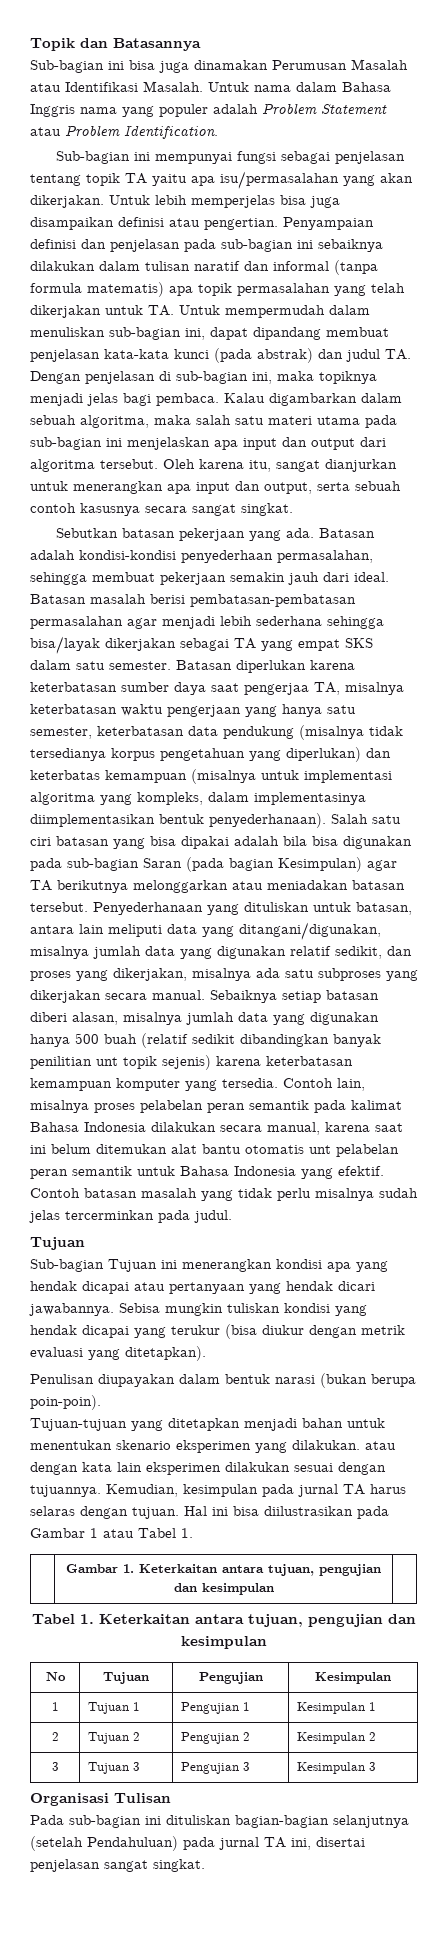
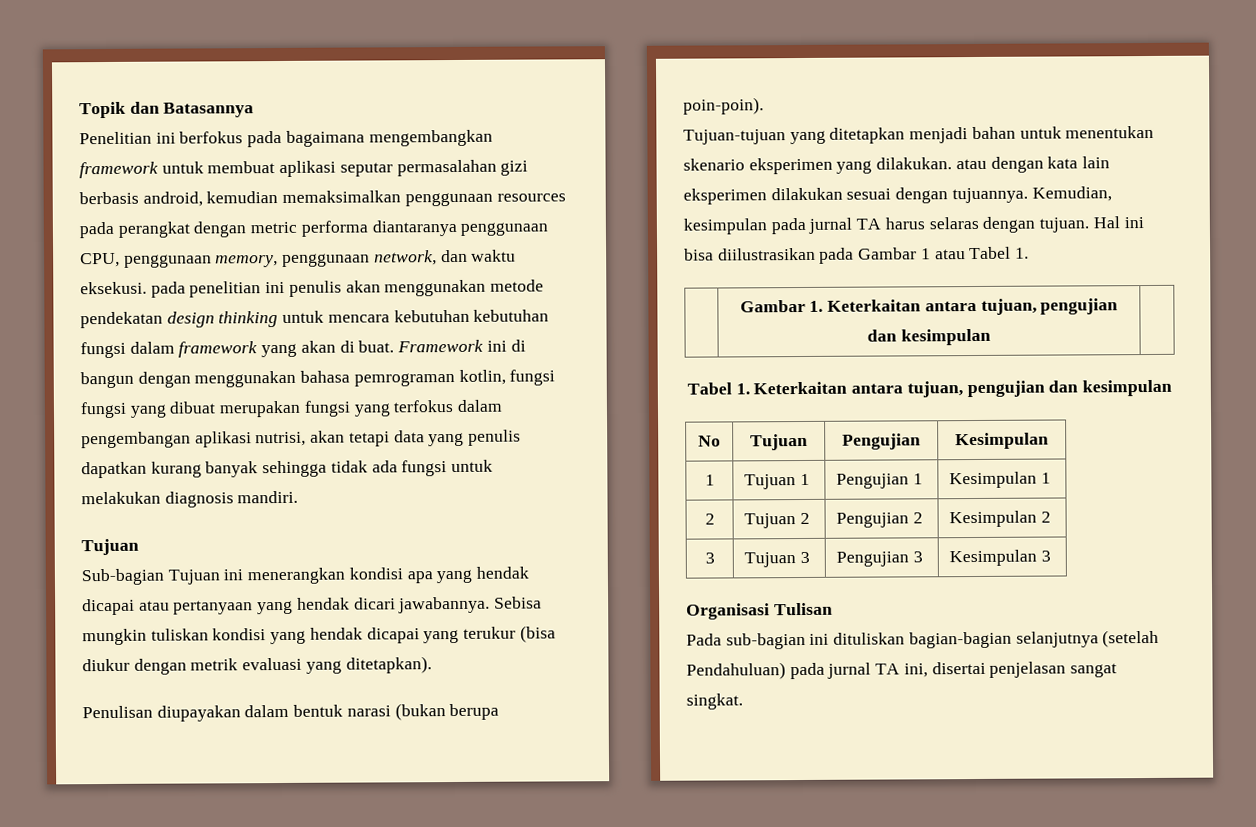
[30,59,408,73] [30,81,391,92] [30,103,387,117] [30,125,218,139] [55,151,405,164] [30,171,413,189] [30,195,340,208] [30,217,374,230] [30,239,383,252] [30,260,378,275] [30,282,405,297] [30,305,370,318] [30,327,389,340] [30,348,411,363] [30,371,377,384] [30,393,402,406] [30,415,397,428] [30,437,386,450] [30,459,397,472] [30,481,401,494] [30,503,293,516] [55,528,375,541] [30,550,373,563] [30,572,389,585] [30,594,356,607] [30,616,384,629] [30,636,373,654] [30,660,355,673] [30,682,404,695] [30,704,356,717] [30,725,403,740] [30,747,391,762] [30,769,392,784] [30,792,366,805] [30,813,401,828] [30,836,412,849] [30,857,397,872] [30,880,405,893] [30,902,412,915] [30,922,381,940] [30,946,412,959] [30,968,418,981] [30,990,379,1003] [30,1012,379,1025] [30,1033,381,1048] [30,1055,353,1070] [30,1078,365,1091] [30,1100,402,1113] [30,1122,403,1135] [30,1144,399,1157] [30,1166,384,1179] [30,1188,418,1201] [29,1210,232,1223] Sub-bagian ini bisa juga dinamakan Perumusan Masalah atau Identifikasi Masalah. Untuk nama dalam Bahasa Inggris nama yang populer adalah Problem Statement atau Problem Identification. // Sub-bagian ini mempunyai fungsi sebagai penjelasan tentang topik TA yaitu apa isu/permasalahan yang akan dikerjakan. Untuk lebih memperjelas bisa juga disampaikan definisi atau pengertian. Penyampaian definisi dan penjelasan pada sub-bagian ini sebaiknya dilakukan dalam tulisan naratif dan informal (tanpa formula matematis) apa topik permasalahan yang telah dikerjakan untuk TA. Untuk mempermudah dalam menuliskan sub-bagian ini, dapat dipandang membuat penjelasan kata-kata kunci (pada abstrak) dan judul TA. Dengan penjelasan di sub-bagian ini, maka topiknya menjadi jelas bagi pembaca. Kalau digambarkan dalam sebuah algoritma, maka salah satu materi utama pada sub-bagian ini menjelaskan apa input dan output dari algoritma tersebut. Oleh karena itu, sangat dianjurkan untuk menerangkan apa input dan output, serta sebuah contoh kasusnya secara sangat singkat. // Sebutkan batasan pekerjaan yang ada. Batasan adalah kondisi-kondisi penyederhaan permasalahan, sehingga membuat pekerjaan semakin jauh dari ideal. Batasan masalah berisi pembatasan-pembatasan permasalahan agar menjadi lebih sederhana sehingga bisa/layak dikerjakan sebagai TA yang empat SKS dalam satu semester. Batasan diperlukan karena keterbatasan sumber daya saat pengerjaa TA, misalnya keterbatasan waktu pengerjaan yang hanya satu semester, keterbatasan data pendukung (misalnya tidak tersedianya korpus pengetahuan yang diperlukan) dan keterbatas kemampuan (misalnya untuk implementasi algoritma yang kompleks, dalam implementasinya diimplementasikan bentuk penyederhanaan). Salah satu ciri batasan yang bisa dipakai adalah bila bisa digunakan pada sub-bagian Saran (pada bagian Kesimpulan) agar TA berikutnya melonggarkan atau meniadakan batasan tersebut. Penyederhanaan yang dituliskan untuk batasan, antara lain meliputi data yang ditangani/digunakan, misalnya jumlah data yang digunakan relatif sedikit, dan proses yang dikerjakan, misalnya ada satu subproses yang dikerjakan secara manual. Sebaiknya setiap batasan diberi alasan, misalnya jumlah data yang digunakan hanya 500 buah (relatif sedikit dibandingkan banyak penilitian unt topik sejenis) karena keterbatasan kemampuan komputer yang tersedia. Contoh lain, misalnya proses pelabelan peran semantik pada kalimat Bahasa Indonesia dilakukan secara manual, karena saat ini belum ditemukan alat bantu otomatis unt pelabelan peran semantik untuk Bahasa Indonesia yang efektif. Contoh batasan masalah yang tidak perlu misalnya sudah jelas tercerminkan pada judul. -> [79,129,493,148] [79,159,529,179] [79,190,566,207] [79,219,549,239] [80,249,517,268] [80,279,545,298] [80,309,550,329] [80,339,526,359] [80,369,556,389] [80,399,503,419] [81,429,522,449] [81,459,494,479] [81,490,299,508] Penelitian ini berfokus pada bagaimana mengembangkan framework untuk membuat aplikasi seputar permasalahan gizi berbasis android, kemudian memaksimalkan penggunaan resources pada perangkat dengan metric performa diantaranya penggunaan CPU, penggunaan memory, penggunaan network, dan waktu eksekusi. pada penelitian ini penulis akan menggunakan metode pendekatan design thinking untuk mencara kebutuhan kebutuhan fungsi dalam framework yang akan di buat. Framework ini di bangun dengan menggunakan bahasa pemrograman kotlin, fungsi fungsi yang dibuat merupakan fungsi yang terfokus dalam pengembangan aplikasi nutrisi, akan tetapi data yang penulis dapatkan kurang banyak sehingga tidak ada fungsi untuk melakukan diagnosis mandiri.

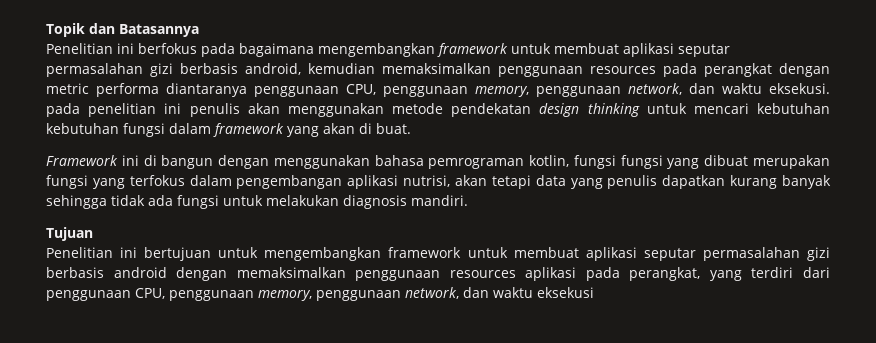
[327,314,390,323] mencara -> [693,103,749,114] mencari
(395, 346) none -> (411, 128) //
[81,566,530,586] [82,596,543,616] [82,625,556,646] [82,656,432,675] [82,703,500,722] [683,97,764,115] [683,125,1155,145] [683,156,1111,175] [683,186,1112,205] [683,216,1144,235] [684,246,1030,264] [739,298,1119,315] [867,328,991,346] [686,379,1173,398] [698,435,721,447] [750,433,808,451] [842,433,921,450] [955,432,1049,450] [704,474,715,486] [744,473,811,490] [836,473,924,489] [949,471,1052,489] [704,513,715,525] [744,512,811,529] [836,512,924,528] [949,510,1052,528] [704,552,715,564] [744,551,811,568] [836,551,924,567] [949,549,1052,567] [686,602,833,620] [686,629,1160,650] [686,661,1118,680] [686,693,743,710] Sub-bagian Tujuan ini menerangkan kondisi apa yang hendak dicapai atau pertanyaan yang hendak dicari jawabannya. Sebisa mungkin tuliskan kondisi yang hendak dicapai yang terukur (bisa diukur dengan metrik evaluasi yang ditetapkan). // Penulisan diupayakan dalam bentuk narasi (bukan berupa poin-poin). // Tujuan-tujuan yang ditetapkan menjadi bahan untuk menentukan skenario eksperimen yang dilakukan. atau dengan kata lain eksperimen dilakukan sesuai dengan tujuannya. Kemudian, kesimpulan pada jurnal TA harus selaras dengan tujuan. Hal ini bisa diilustrasikan pada Gambar 1 atau Tabel 1. // | Gambar 1. Keterkaitan antara tujuan, pengujian dan kesimpulan | // Tabel 1. Keterkaitan antara tujuan, pengujian dan kesimpulan // No | Tujuan | Pengujian | Kesimpulan // 1 | Tujuan 1 | Pengujian 1 | Kesimpulan 1 // 2 | Tujuan 2 | Pengujian 2 | Kesimpulan 2 // 3 | Tujuan 3 | Pengujian 3 | Kesimpulan 3 // Organisasi Tulisan // Pada sub-bagian ini dituliskan bagian-bagian selanjutnya (setelah Pendahuluan) pada jurnal TA ini, disertai penjelasan sangat singkat. -> [46,247,830,261] [46,267,830,281] [46,287,594,301] Penelitian ini bertujuan untuk mengembangkan framework untuk membuat aplikasi seputar permasalahan gizi berbasis android dengan memaksimalkan penggunaan resources aplikasi pada perangkat, yang terdiri dari penggunaan CPU, penggunaan memory, penggunaan network, dan waktu eksekusi

